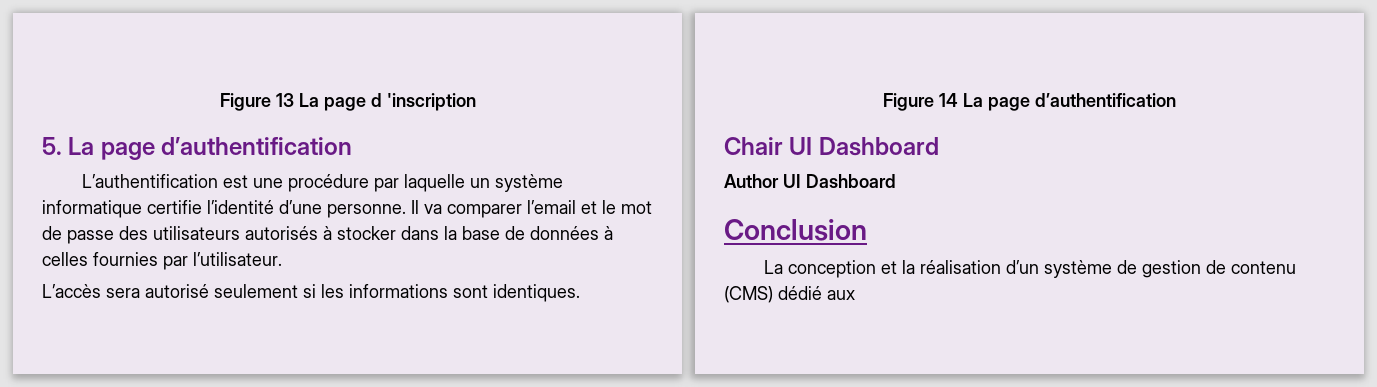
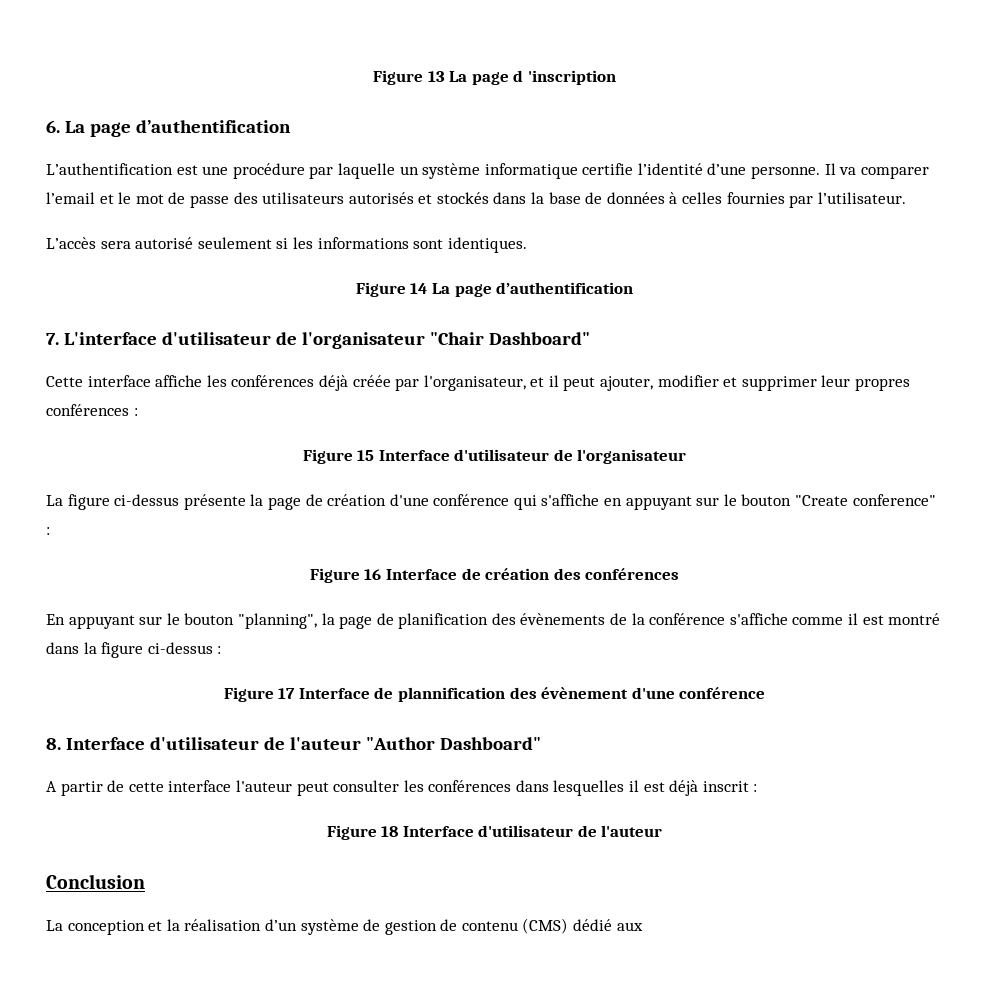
[42,137,62,155] 5. -> [46,120,60,133] 6.
[323,226,396,240] à stocker -> [418,192,489,204] et stockés
[724,137,939,156] [724,174,896,188] Chair UI Dashboard // Author UI Dashboard -> [46,332,590,349] [46,375,911,391] [46,404,138,416] [302,449,687,464] [46,494,936,510] [46,527,50,535] [309,568,680,583] [46,613,941,629] [46,642,222,658] [223,687,766,702] [46,737,541,750] [46,780,758,796] [326,825,663,840] 7. L'interface d'utilisateur de l'organisateur "Chair Dashboard" // Cette interface affiche les conférences déjà créée par l'organisateur, et il peut ajouter, modifier et supprimer leur propres conférences : // Figure 15 Interface d'utilisateur de l'organisateur // La figure ci-dessus présente la page de création d'une conférence qui s'affiche en appuyant sur le bouton "Create conference" : // Figure 16 Interface de création des conférences // En appuyant sur le bouton "planning", la page de planification des évènements de la conférence s'affiche comme il est montré dans la figure ci-dessus : // Figure 17 Interface de plannification des évènement d'une conférence // 8. Interface d'utilisateur de l'auteur "Author Dashboard" // A partir de cette interface l'auteur peut consulter les conférences dans lesquelles il est déjà inscrit : // Figure 18 Interface d'utilisateur de l'auteur

